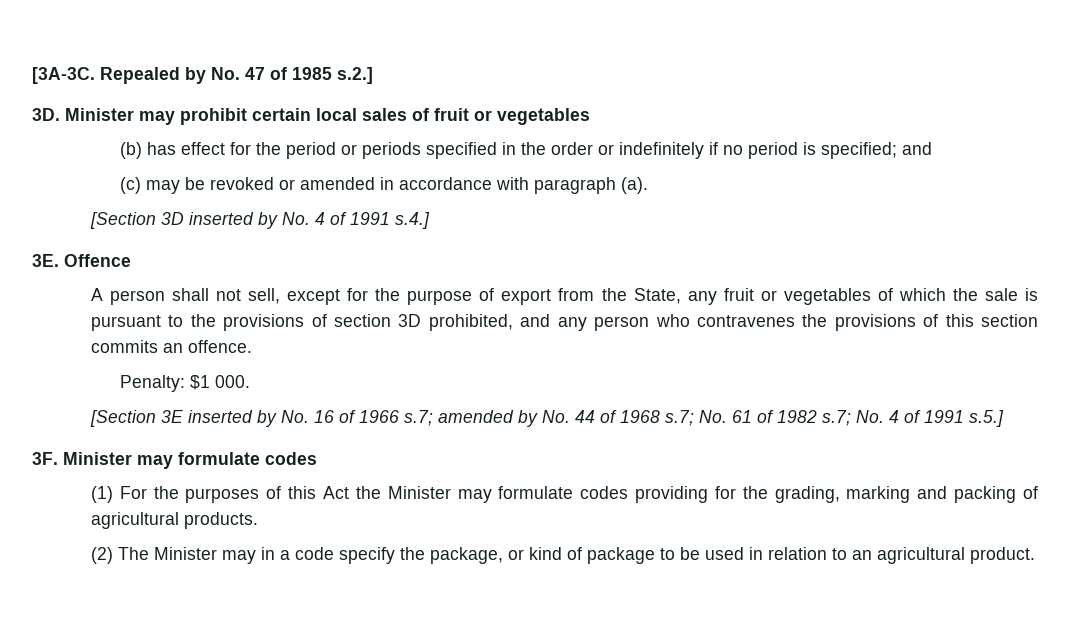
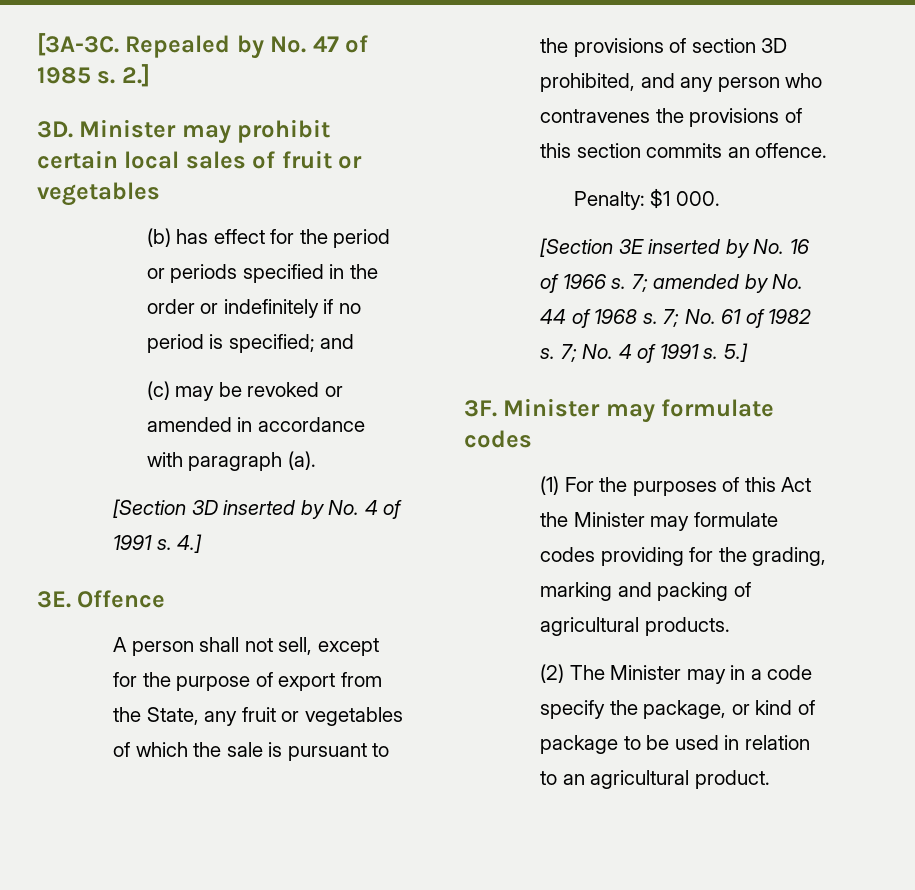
[337,67,373,84] s.2.] -> [97,64,150,87] s. 2.]
[394,212,430,229] s.4.] -> [156,534,203,553] s. 4.]
[403,410,433,426] s.7; -> [611,274,648,292] s. 7;
[664,410,694,426] s.7; -> [642,309,680,327] s. 7;
[821,410,1004,427] s.7; No. 4 of 1991 s.5.] -> [540,343,748,363] s. 7; No. 4 of 1991 s. 5.]

